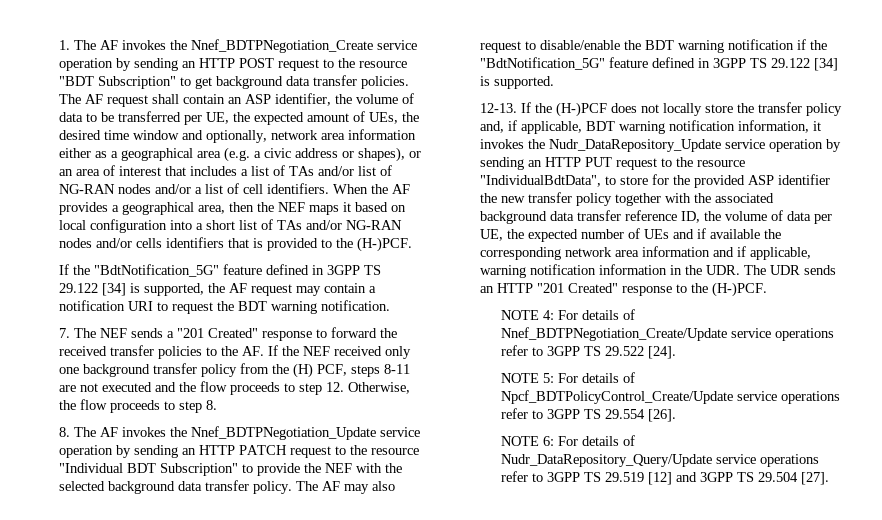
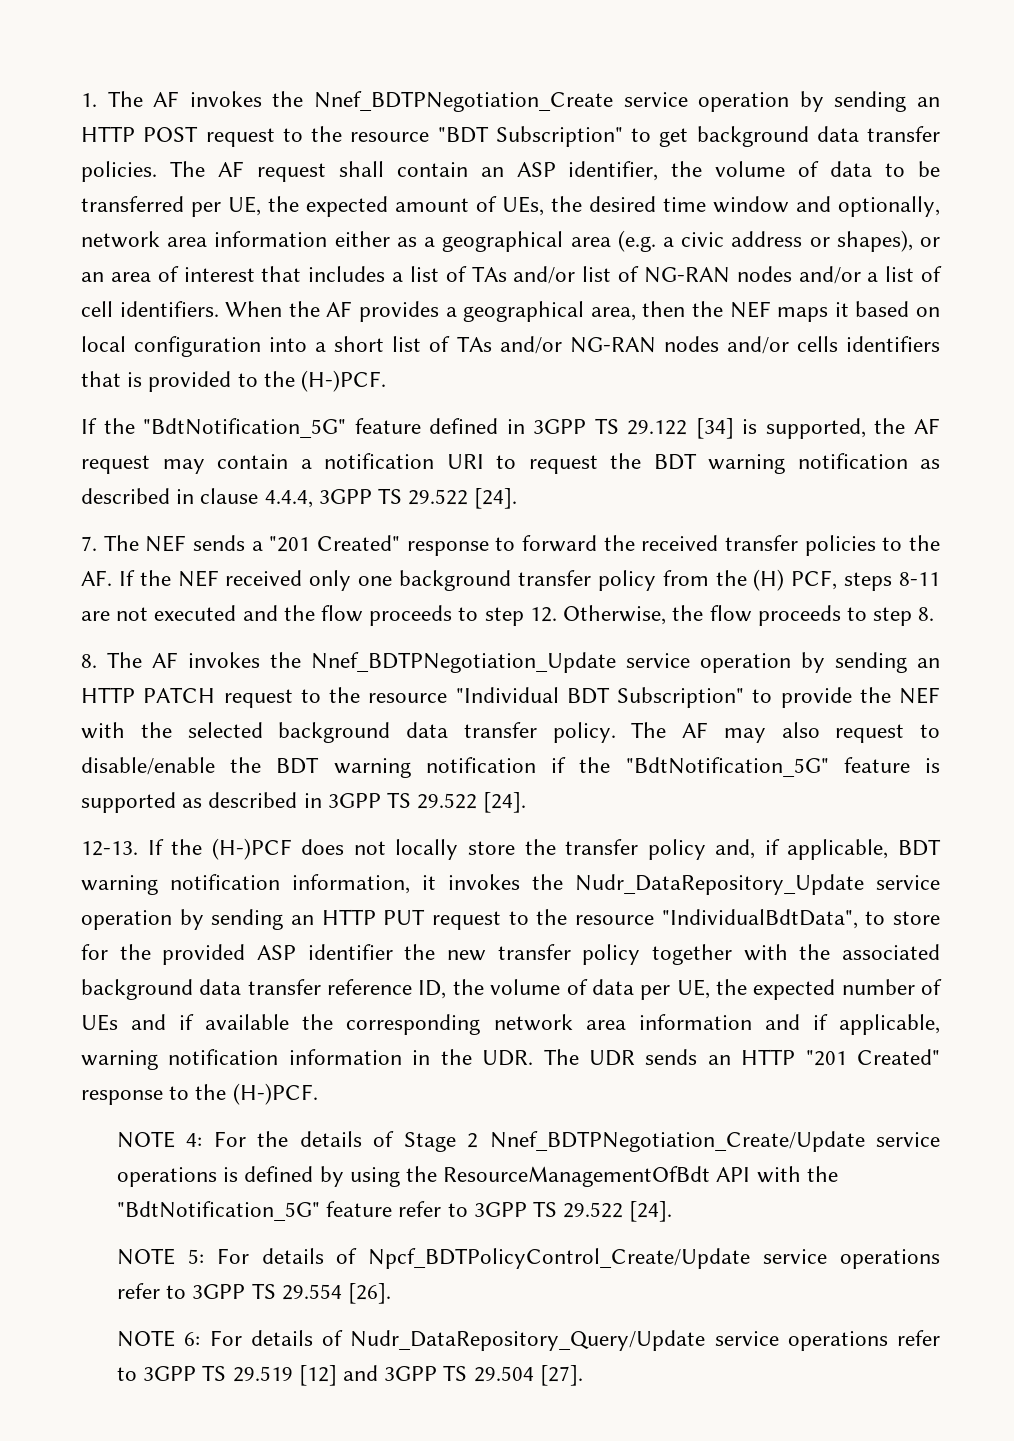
[321,300,391,311] notification. -> [797,453,940,469] [81,488,518,509] notification as described in clause 4.4.4, 3GPP TS 29.522 [24].
[652,57,839,71] [480,76,555,89] defined in 3GPP TS 29.122 [34] is supported. -> [925,758,941,773] [81,792,527,813] is supported as described in 3GPP TS 29.522 [24].
[581,309,635,320] details of -> [257,1131,479,1152] the details of Stage 2
(834, 334) none -> [223,1166,838,1187] [117,1201,393,1221] is defined by using the ResourceManagementOfBdt API with the "BdtNotification_5G" feature

